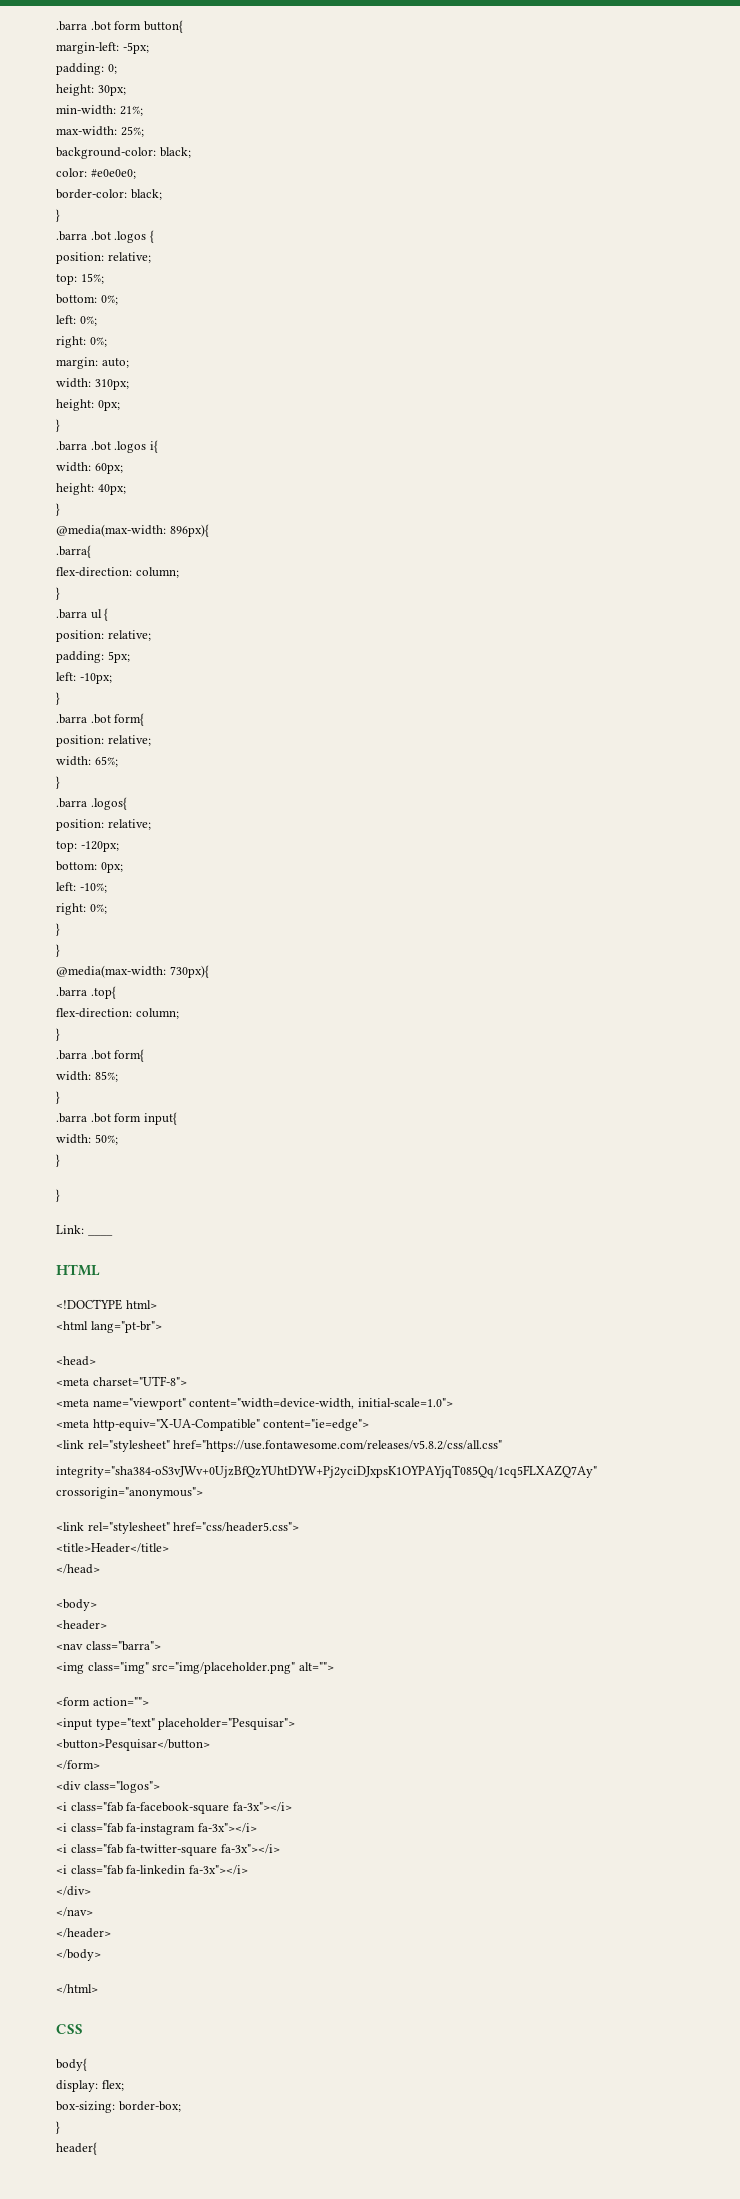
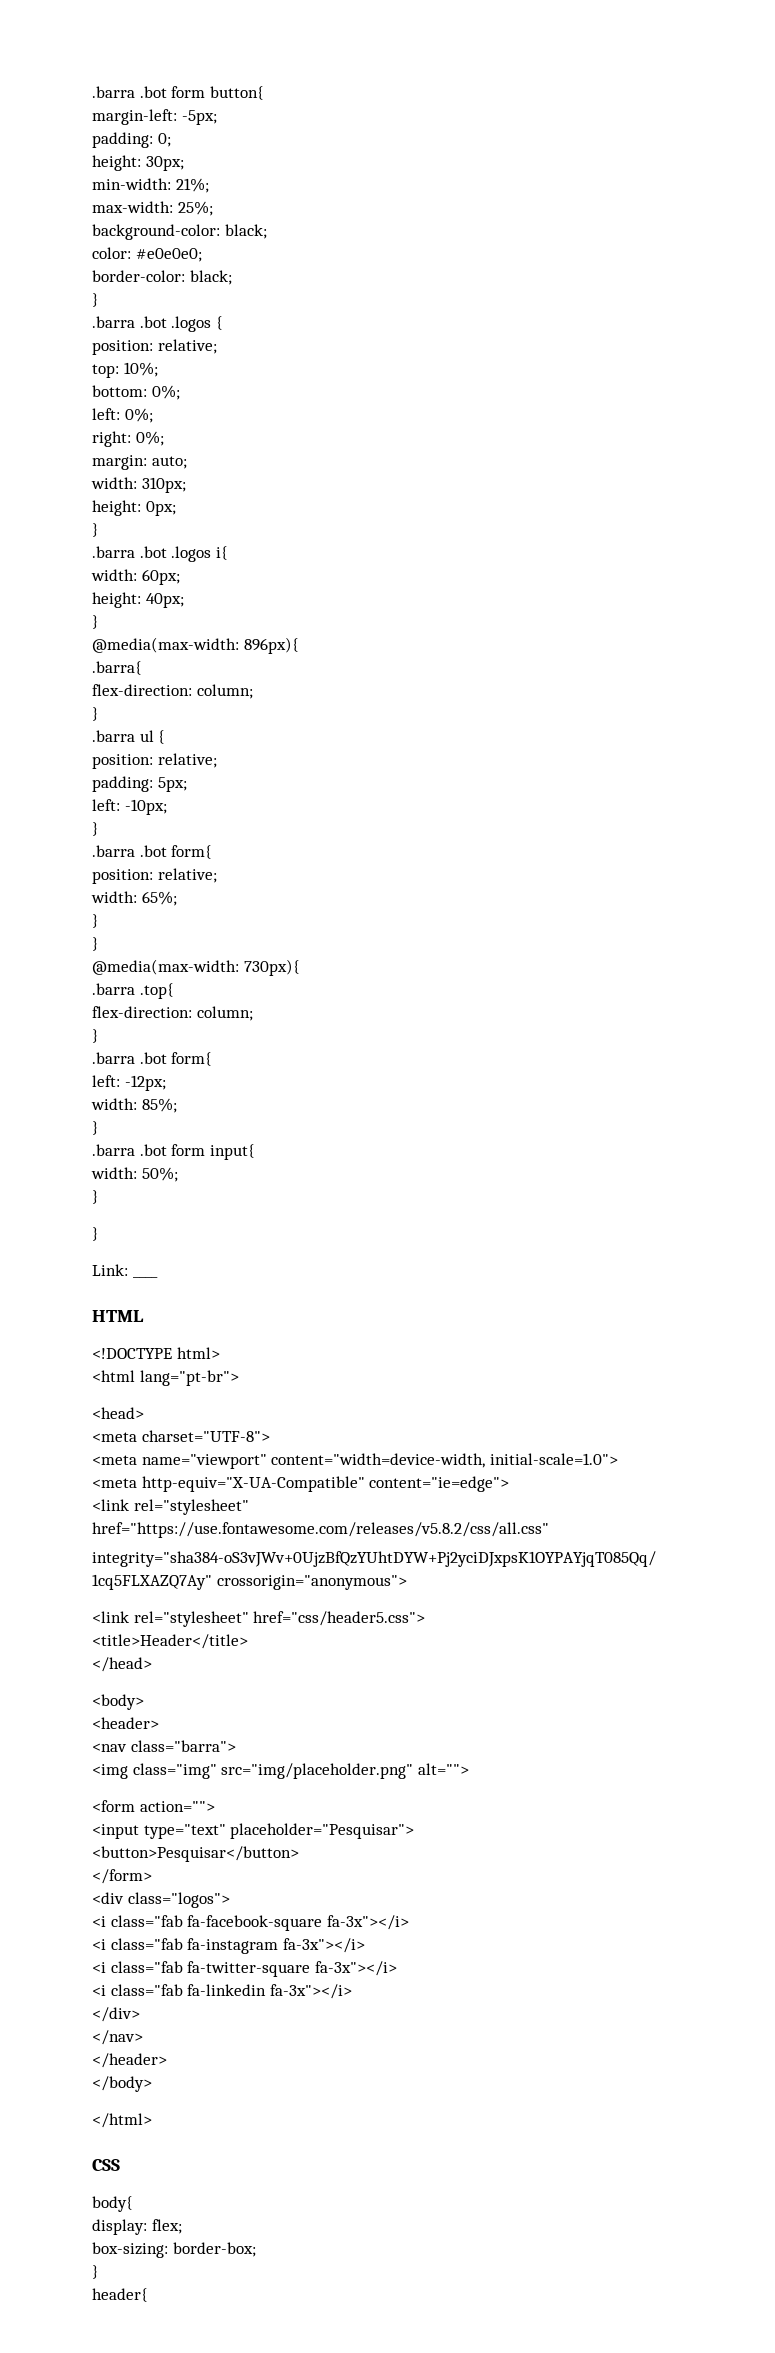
[80,273,104,284] 15%; -> [123,362,158,377] 10%;
[56,797,127,810] [56,819,151,831] [56,841,119,852] [56,861,123,873] [56,882,107,893] [56,903,107,915] [56,923,60,936] // .barra .logos{ // position: relative; // top: -120px; // bottom: 0px; // left: -10%; // right: 0%; // } -> (99, 921) none
(145, 1055) none -> [92,1075,166,1091] // left: -12px;

